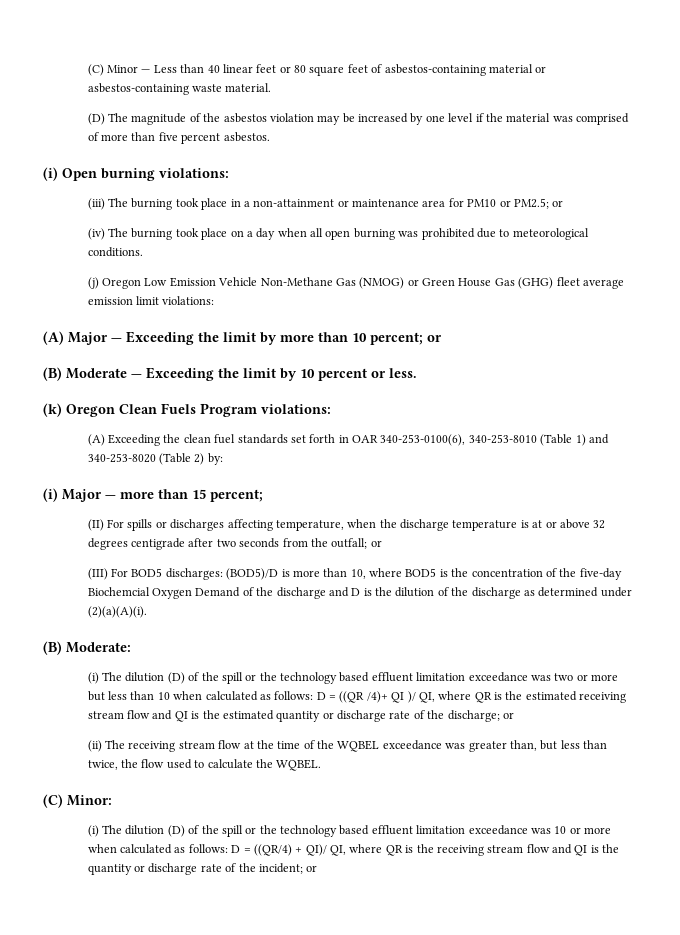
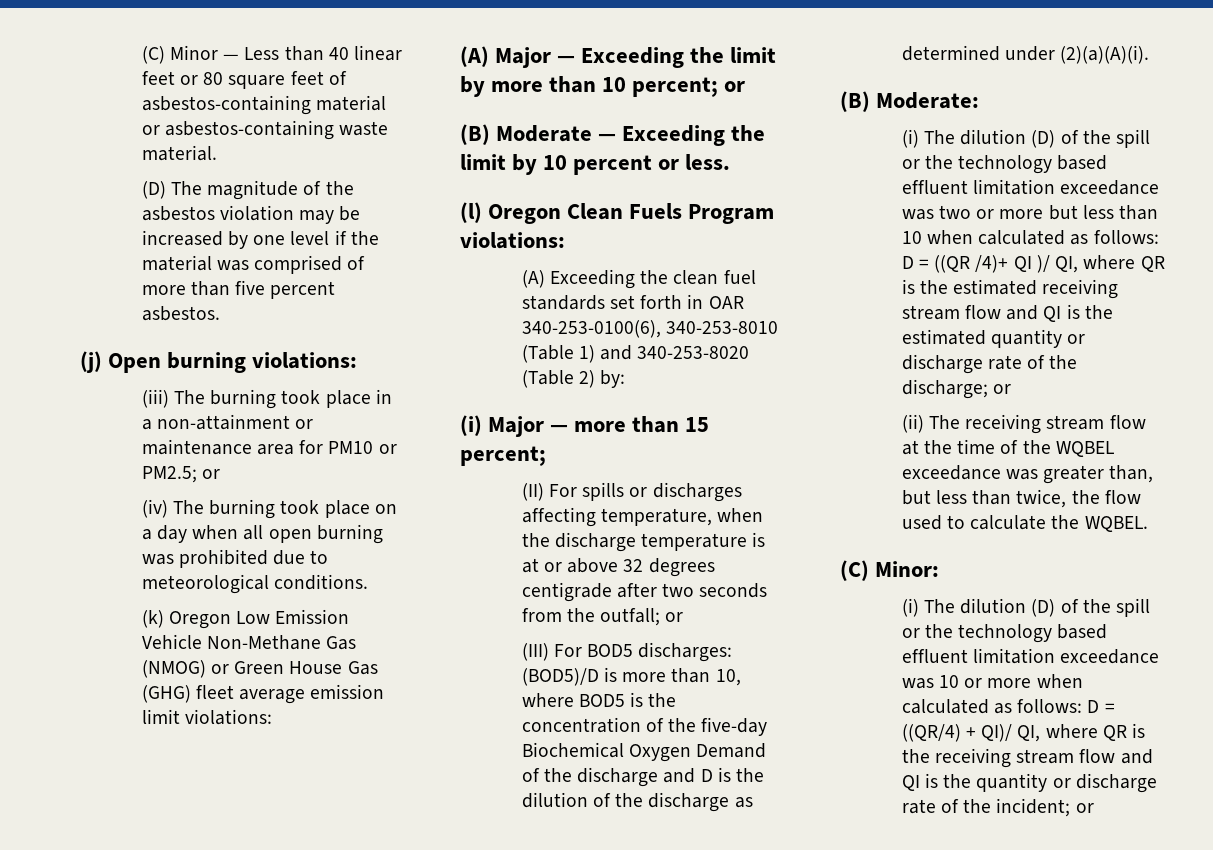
[43,167,58,181] (i) -> [80,351,102,373] (j)
[87,277,99,289] (j) -> [141,610,164,628] (k)
[43,403,62,417] (k) -> [460,202,482,223] (l)
[87,587,150,596] Biochemcial -> [521,742,624,758] Biochemical

